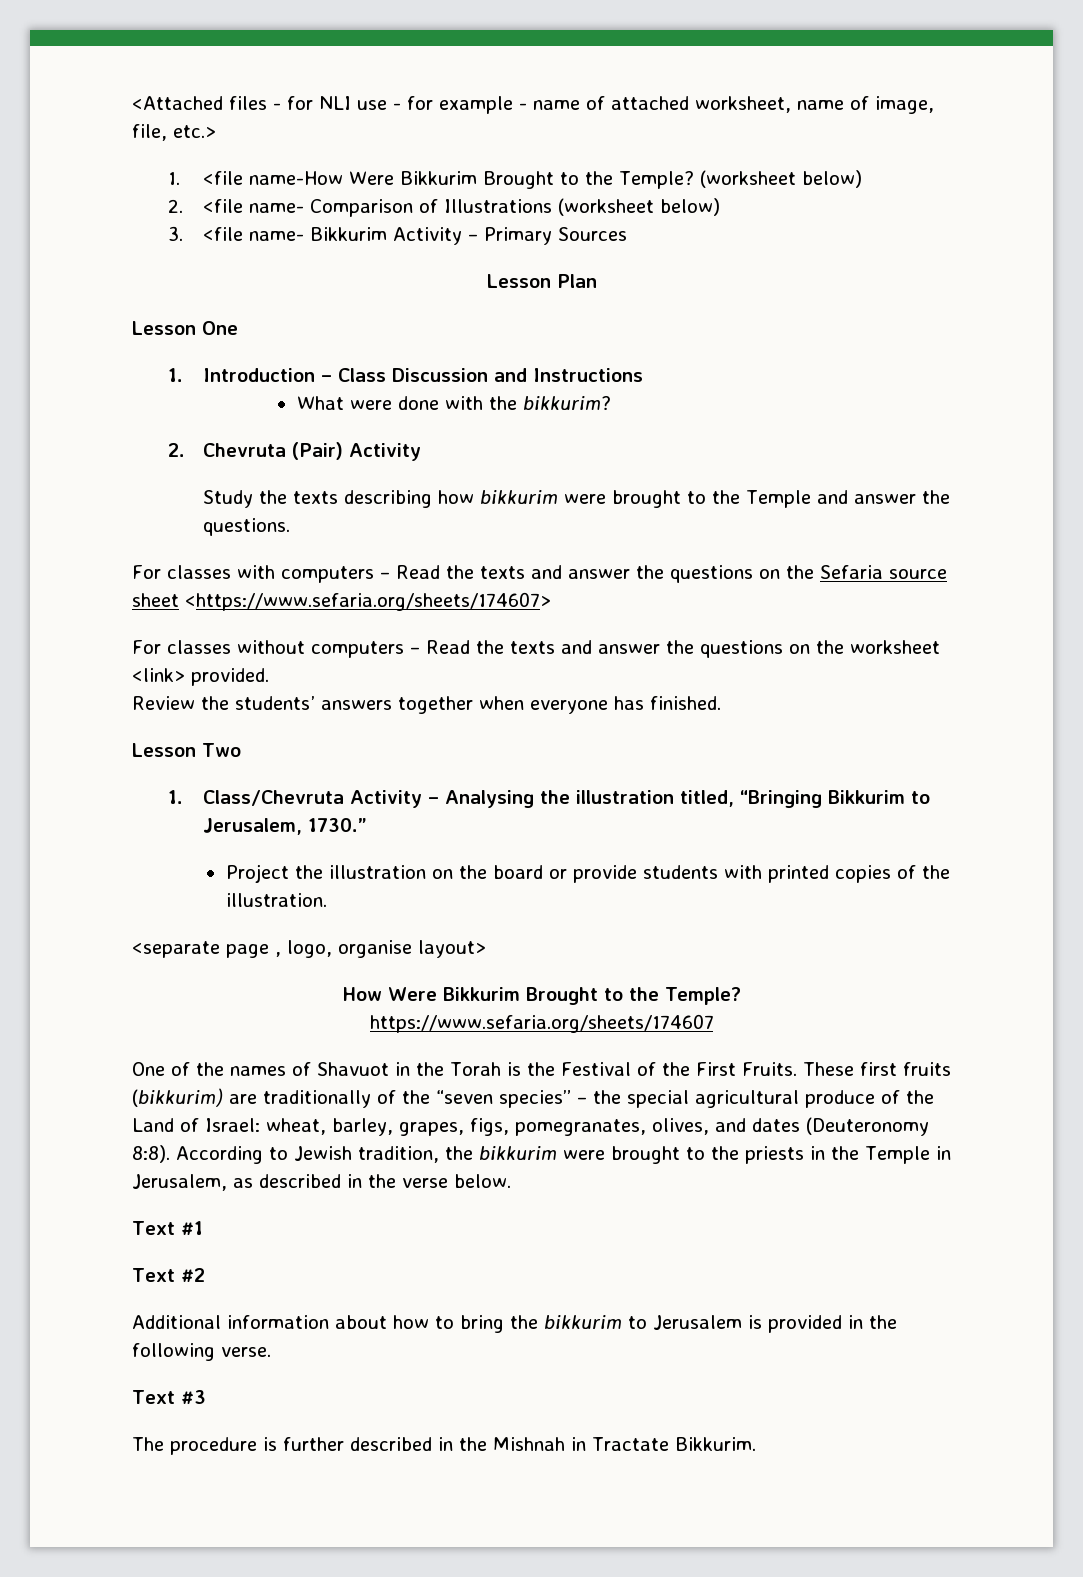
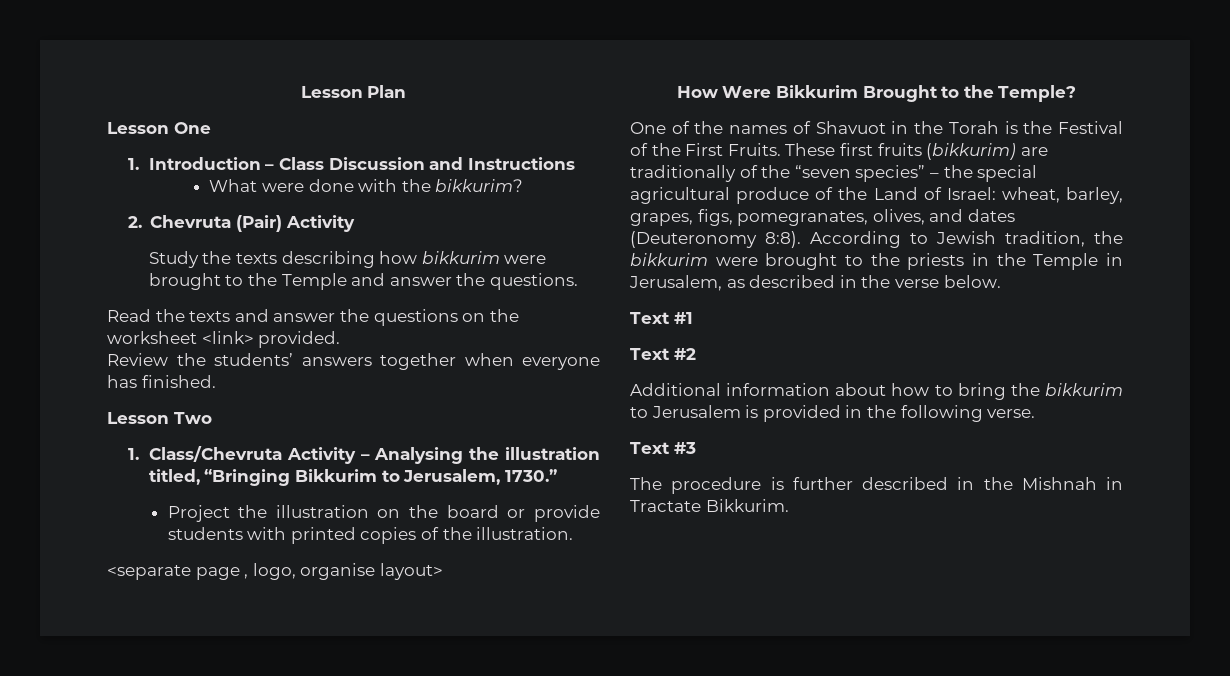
[132,96,934,114] [132,124,216,141] [167,170,863,189] [167,198,721,217] [167,226,628,245] <Attached files - for NLI use - for example - name of attached worksheet, name of image, file, etc.> // 1. <file name-How Were Bikkurim Brought to the Temple? (worksheet below) // 2. <file name- Comparison of Illustrations (worksheet below) // 3. <file name- Bikkurim Activity – Primary Sources // -> (300, 92) none
[132,565,947,583] [132,592,551,611] [132,640,420,658] For classes with computers – Read the texts and answer the questions on the Sefaria source sheet <https://www.sefaria.org/sheets/174607> // For classes without computers – -> (578, 281) none
[369,1014,714,1033] // https://www.sefaria.org/sheets/174607 -> (1077, 93) none

